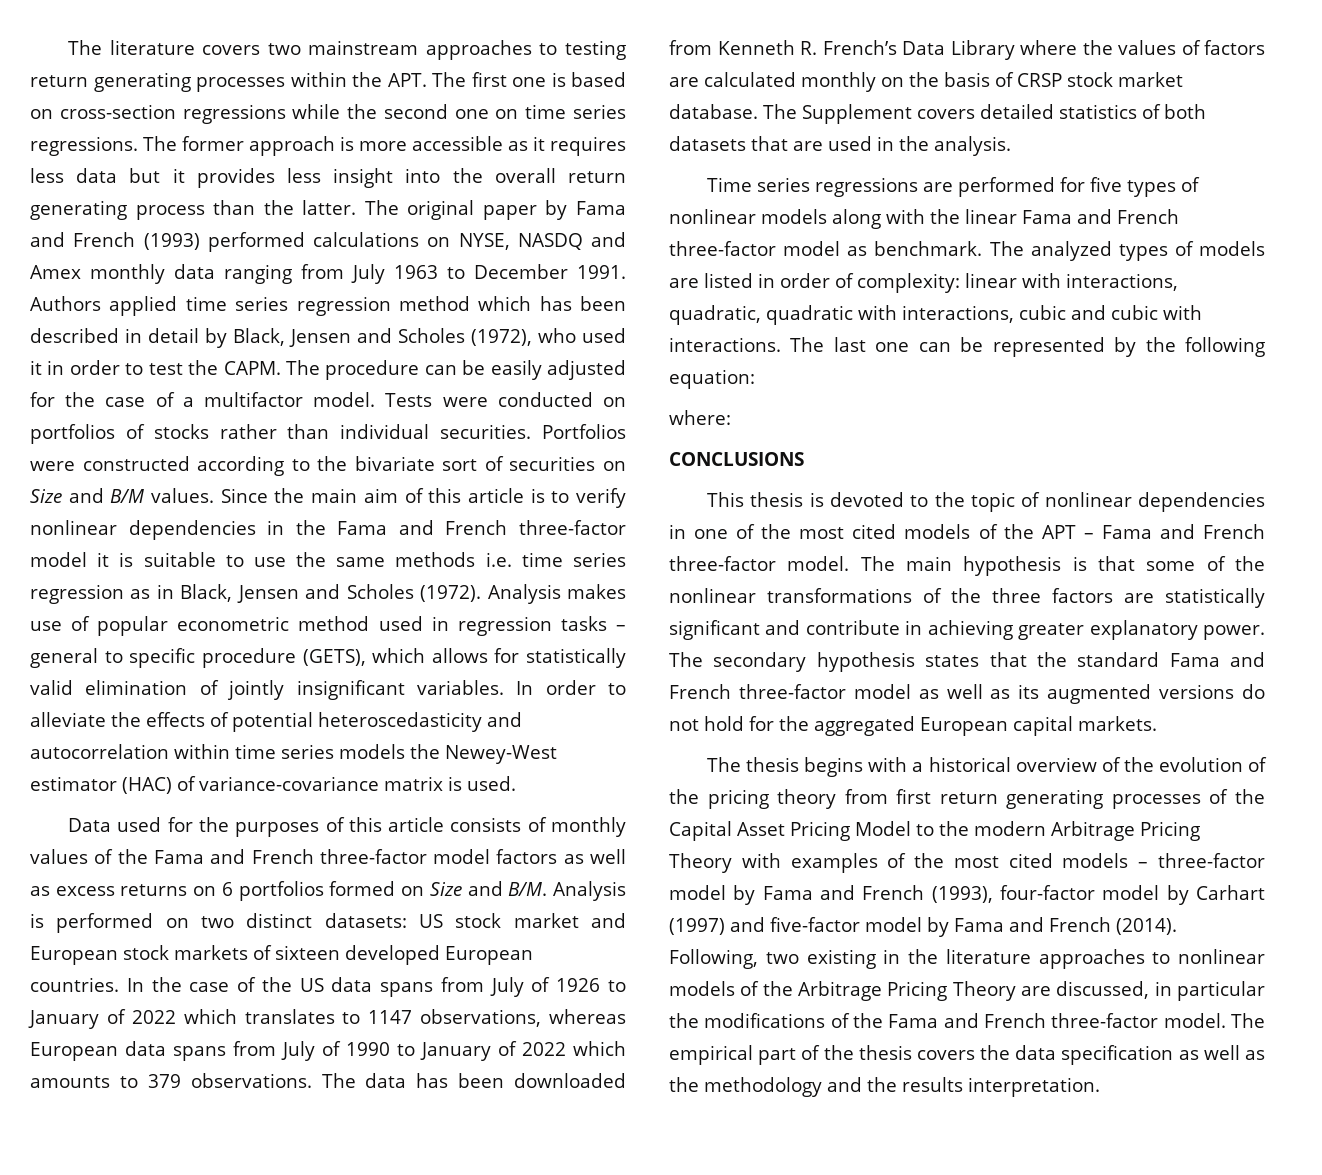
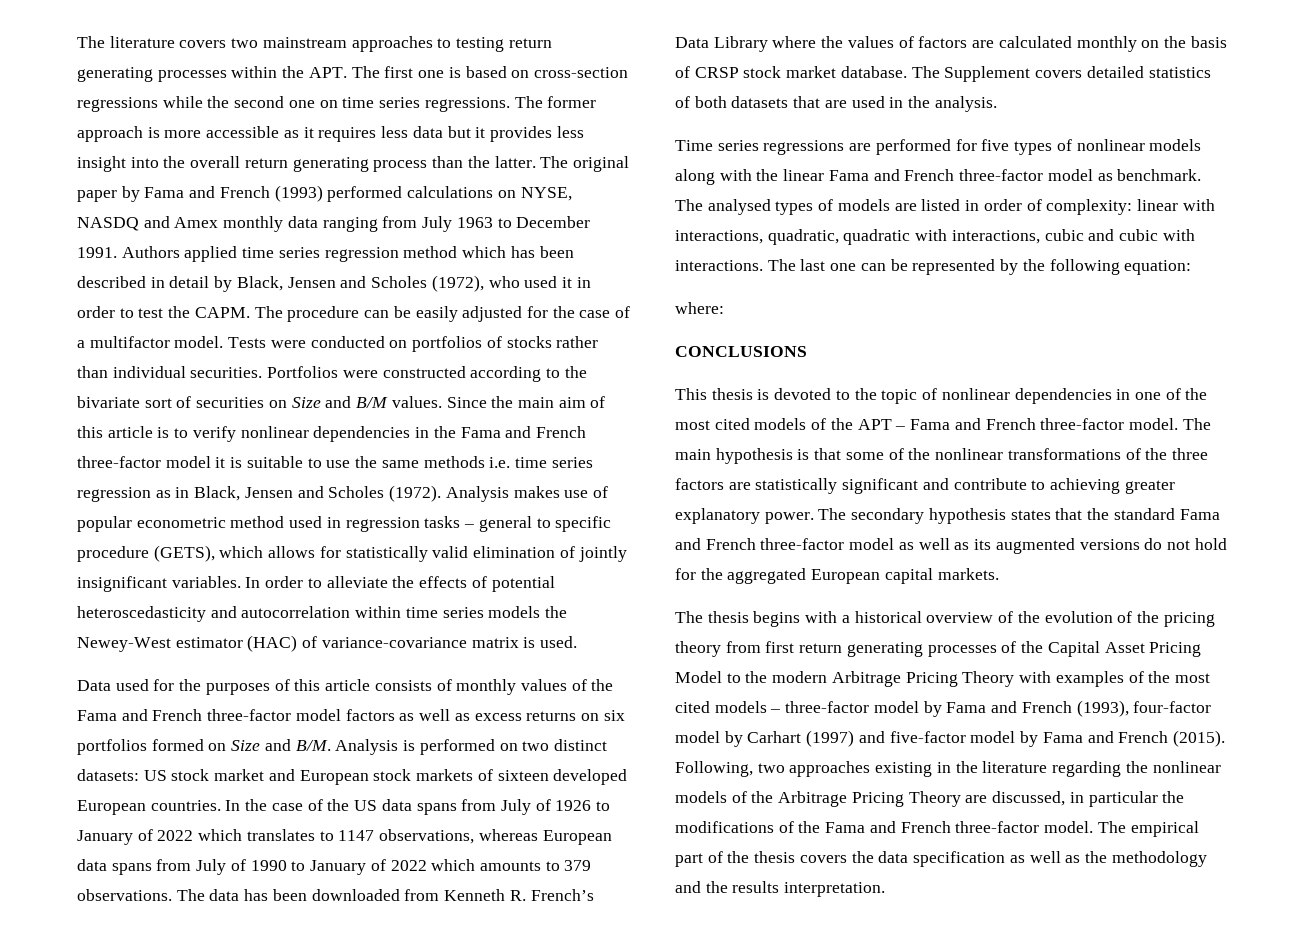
[221,882,233,896] 6 -> [603,710,625,721] six
[1030,241,1112,261] analyzed -> [707,199,771,215] analysed
[905,620,923,635] in -> [1031,480,1046,490] to
[1116,918,1177,935] (2014). -> [1172,730,1225,747] (2015).
(799, 958) none -> [789,761,871,777] approaches
[1038,949,1171,969] approaches to -> [1052,761,1148,777] regarding the

